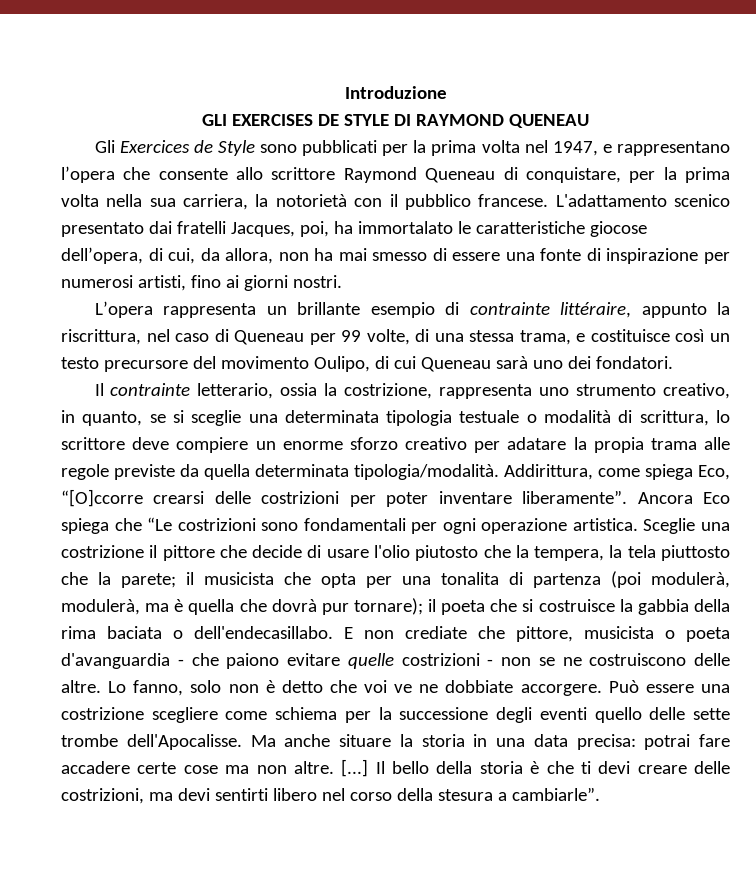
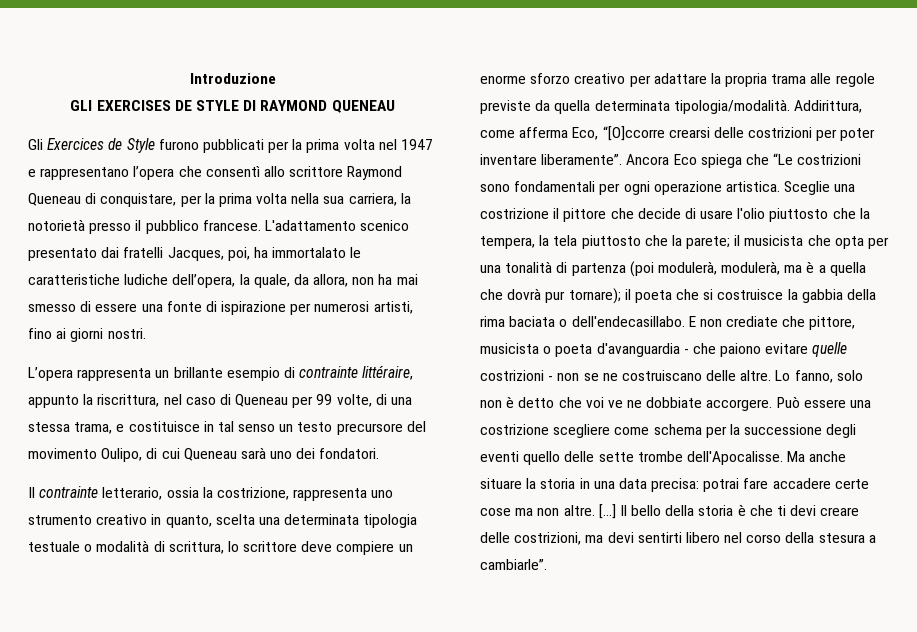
[259,144,297,153] sono -> [158,139,199,150] furono
[552,141,598,156] 1947, -> [401,139,434,150] 1947
[158,168,228,180] consente -> [205,166,260,177] consentì
[354,198,383,207] con -> [89,222,132,234] presso
[589,221,647,237] [61,247,196,264] giocose dell’opera, di cui, -> [124,274,290,288] ludiche dell’opera, la quale,
[606,248,699,264] inspirazione -> [221,301,287,315] ispirazione
[675,329,705,342] così -> [203,421,276,432] in tal senso
[662,383,730,399] creativo, -> [96,514,148,525] creativo
[149,410,242,426] se si sceglie -> [215,514,255,525] scelta
[507,437,644,453] adatare la propia -> [653,73,768,87] adattare la propria
[645,464,693,480] spiega -> [519,127,569,138] afferma
[415,545,479,561] piutosto -> [769,208,829,222] piuttosto
[441,572,499,585] tonalita -> [505,261,553,273] tonalità
(184, 605) none -> [818,265,826,273] a
[589,653,687,666] costruiscono -> [621,370,702,381] costruiscano
[275,707,338,720] schiema -> [653,424,702,435] schema

